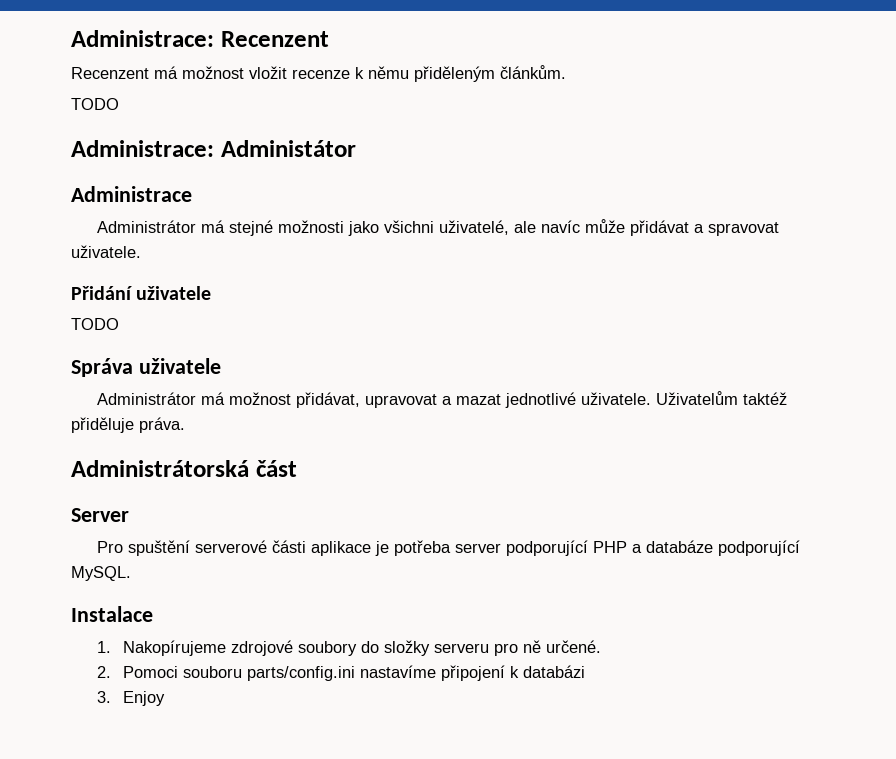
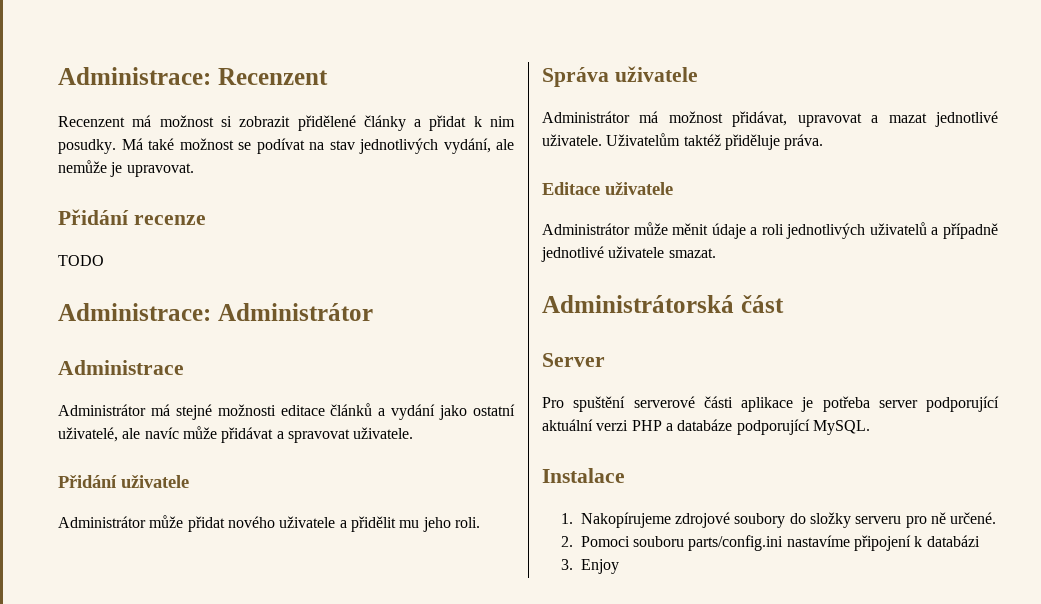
[249,65,566,82] vložit recenze k němu přiděleným článkům. -> [220,115,515,131] [58,138,514,154] [58,160,194,177] [58,209,206,225] si zobrazit přidělené články a přidat k nim posudky. Má také možnost se podívat na stav jednotlivých vydání, ale nemůže je upravovat. // Přidání recenze
[220,140,356,157] Administátor -> [217,303,373,321] Administrátor
[348,220,435,236] jako všichni -> [280,403,516,420] editace článků a vydání jako ostatní
[71,318,119,330] TODO -> [58,515,480,532] Administrátor může přidat nového uživatele a přidělit mu jeho roli.
(185, 425) none -> [542,182,673,195] [542,222,998,239] [541,246,716,262] // Editace uživatele // Administrátor může měnit údaje a roli jednotlivých uživatelů a případně jednotlivé uživatele smazat.
(589, 548) none -> [542,419,629,431] aktuální verzi

